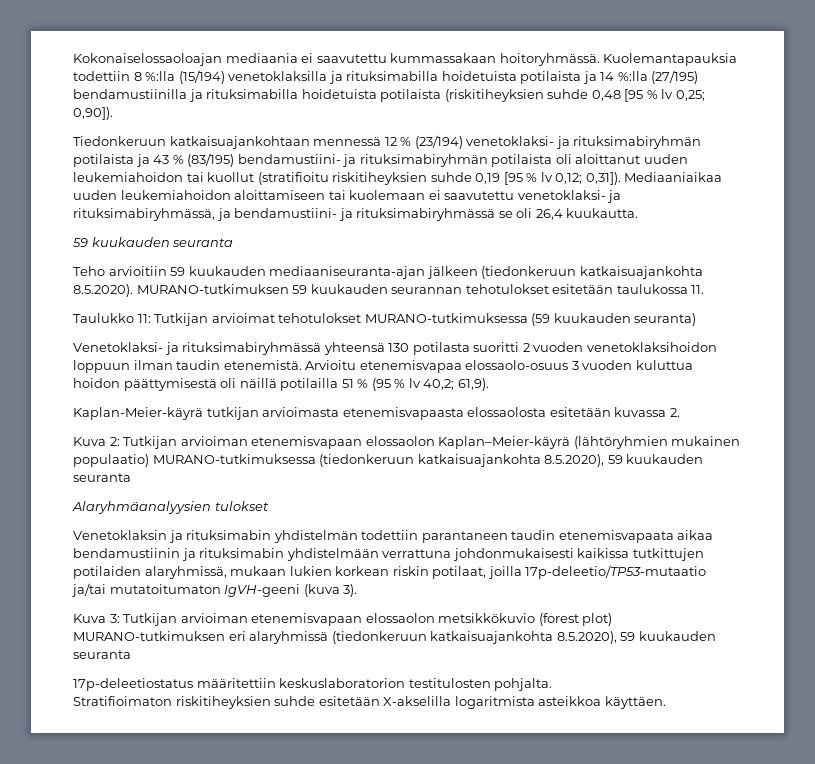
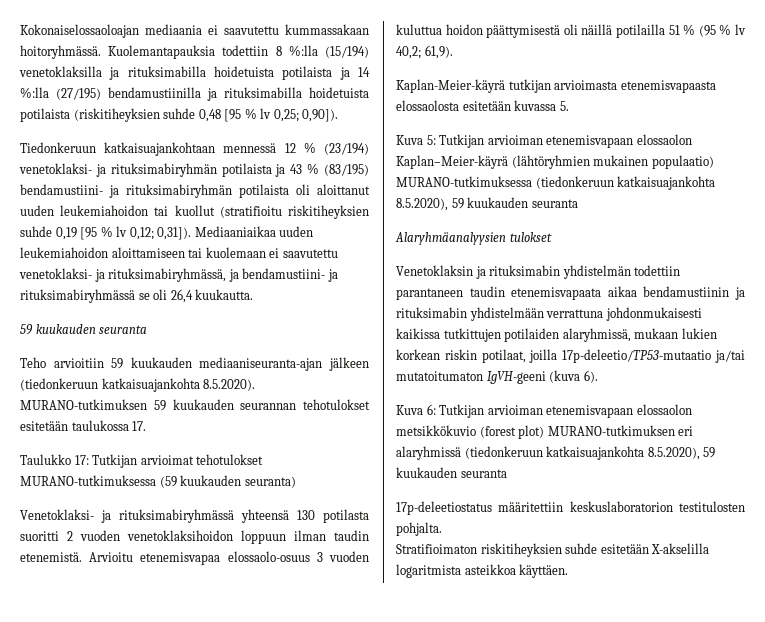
[691,285,705,294] 11. -> [132,421,147,431] 17.
[137,314,151,323] 11: -> [74,455,89,465] 17:
[669,408,680,417] [73,437,120,446] 2. // Kuva 2: -> [559,101,569,111] [396,135,436,145] 5. // Kuva 5:
[343,584,358,597] [73,614,120,623] 3). // Kuva 3: -> [583,370,598,383] [396,404,436,415] 6). // Kuva 6:

